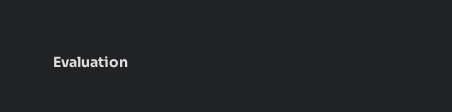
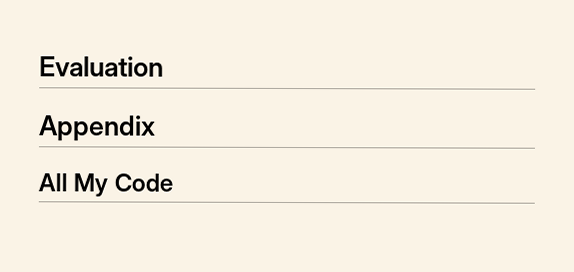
(128, 62) none -> [38,115,156,142] [38,173,173,197] // Appendix // All My Code

